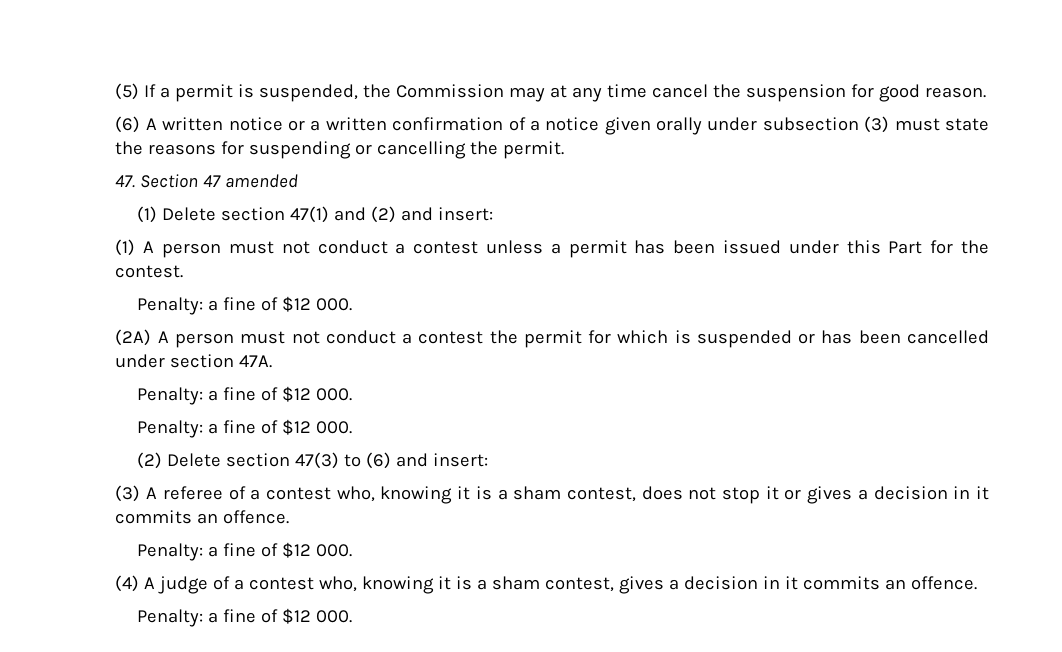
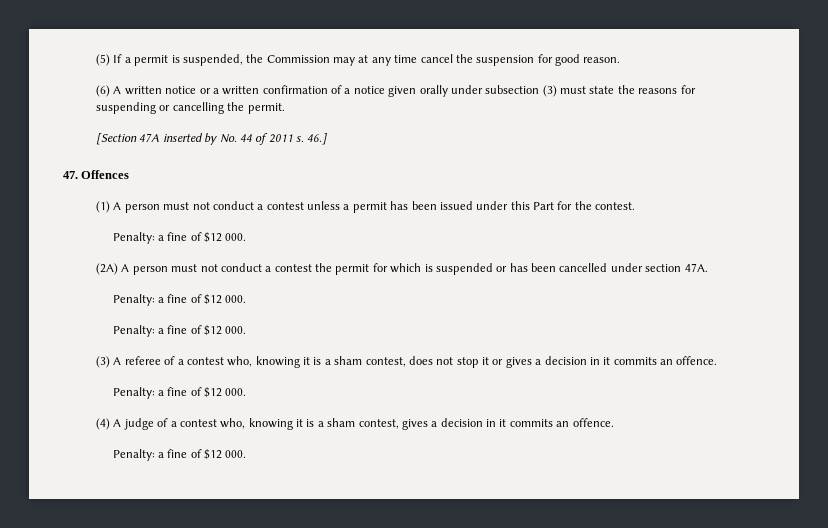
[115,174,299,188] [136,206,493,223] 47. Section 47 amended // (1) Delete section 47(1) and (2) and insert: -> [96,133,328,145] [63,170,130,179] [Section 47A inserted by No. 44 of 2011 s. 46.] // 47. Offences
[136,452,488,469] // (2) Delete section 47(3) to (6) and insert: -> (247, 330) none

